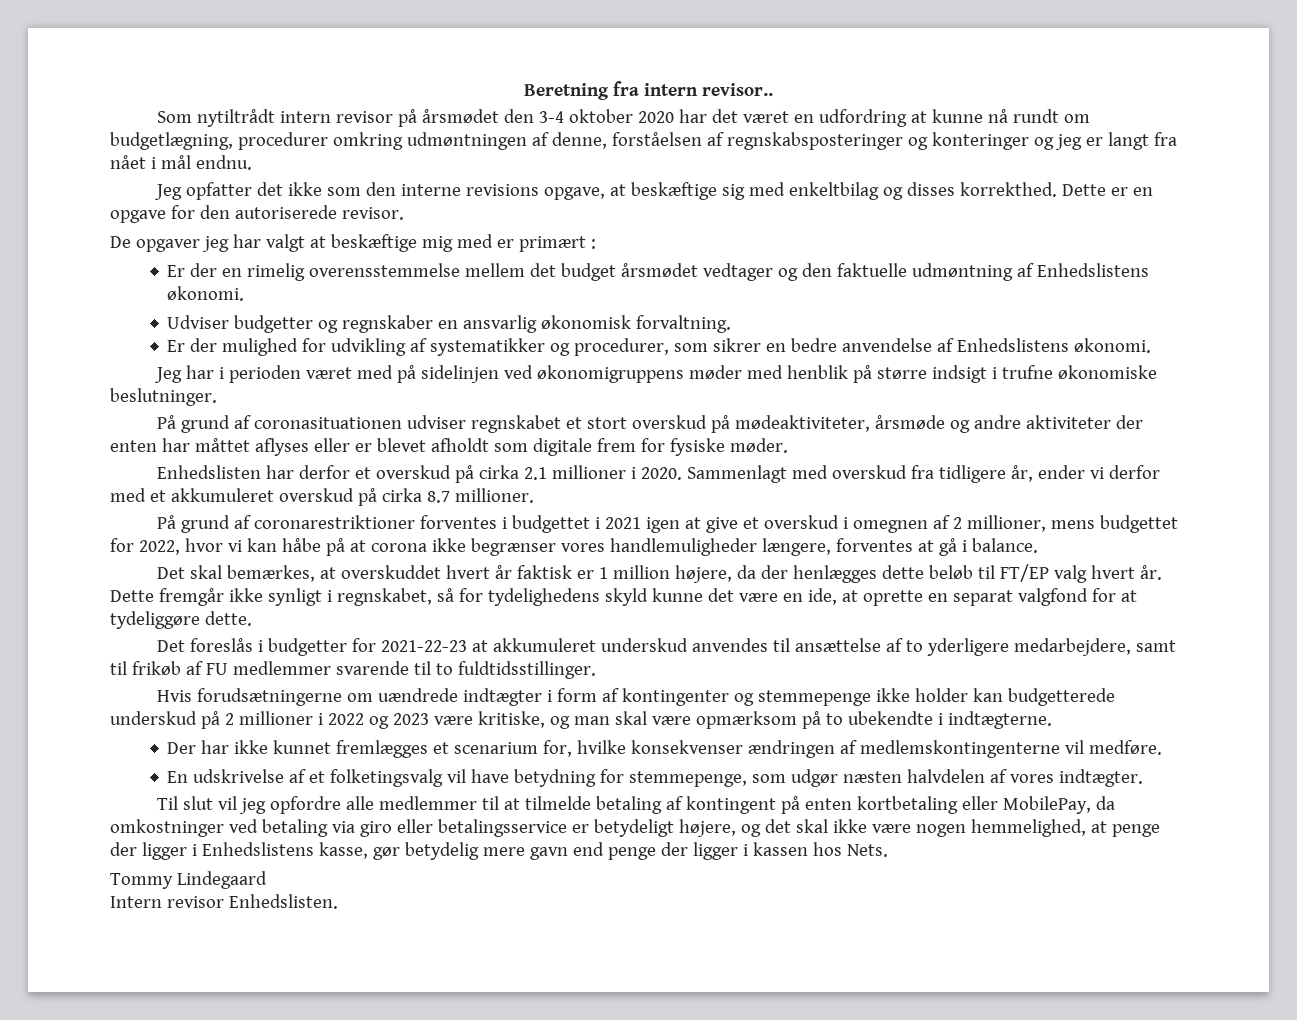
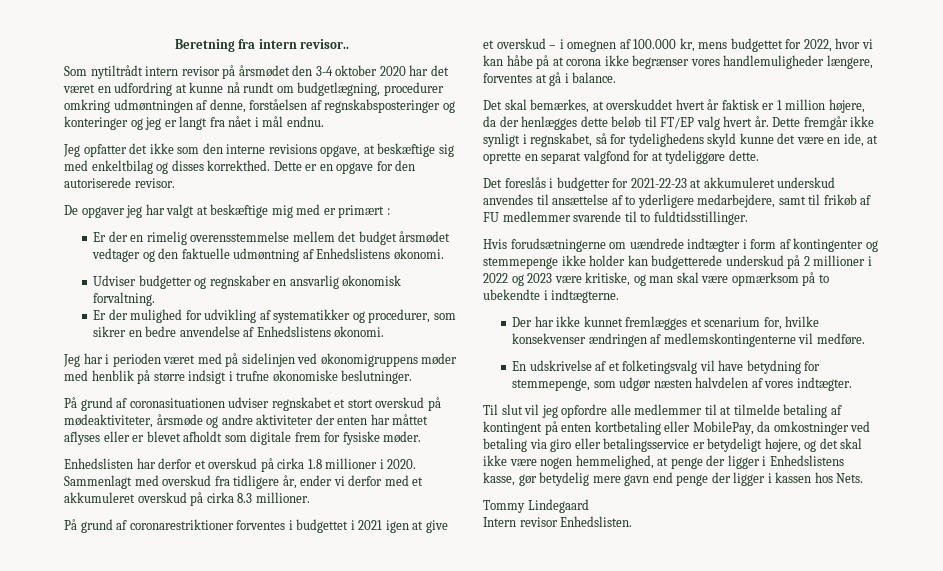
[524,467,548,480] 2.1 -> [307,459,322,469] 1.8
[426,491,450,503] 8.7 -> [237,493,253,503] 8.3
(840, 522) none -> [549,45,557,49] –
[953,515,1047,532] 2 millioner, -> [633,38,695,52] 100.000 kr,

